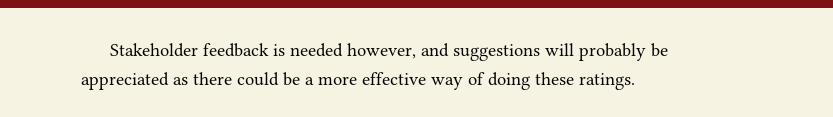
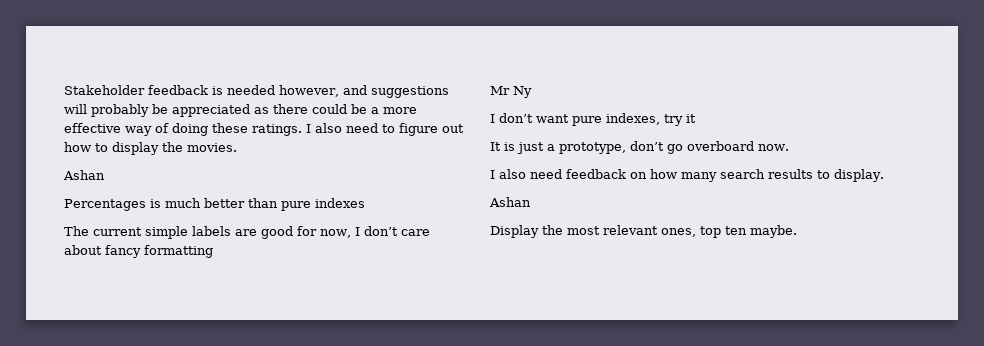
(635, 81) none -> [306,123,464,136] [64,142,237,155] [63,170,105,180] [64,198,365,211] [64,226,430,239] [64,245,213,258] [490,86,532,98] [490,113,696,126] [490,141,789,154] [490,169,884,182] [489,197,531,207] [490,225,797,238] I also need to figure out how to display the movies. // Ashan // Percentages is much better than pure indexes // The current simple labels are good for now, I don’t care about fancy formatting // Mr Ny // I don’t want pure indexes, try it // It is just a prototype, don’t go overboard now. // I also need feedback on how many search results to display. // Ashan // Display the most relevant ones, top ten maybe.

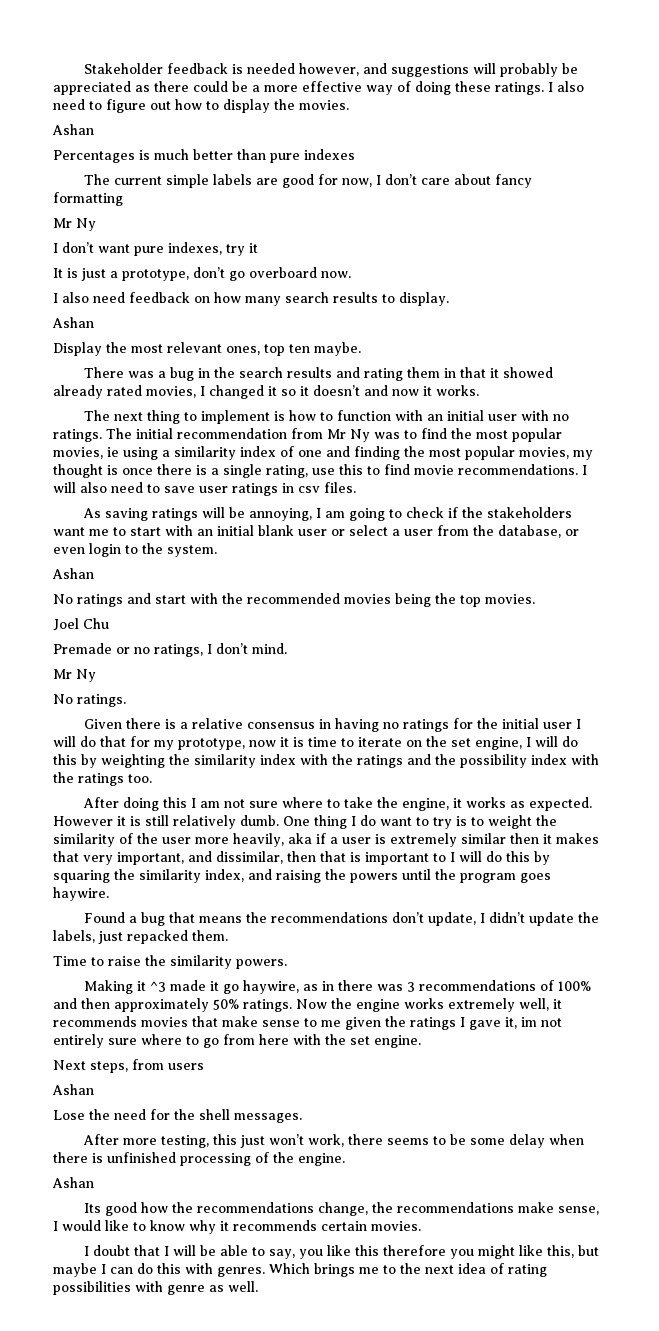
(797, 231) none -> [84,367,554,381] [53,385,479,399] [84,410,570,424] [53,428,562,442] [53,446,593,460] [53,464,587,478] [53,482,356,496] [83,507,573,521] [53,525,579,538] [53,543,217,557] [52,568,94,579] [53,593,535,607] [53,618,109,631] [53,643,287,657] [53,669,96,682] [53,694,126,707] [84,718,582,732] [53,736,578,750] [53,754,599,768] [53,772,152,786] [83,797,593,811] [53,815,557,829] [53,833,599,847] [53,851,550,865] [53,869,551,883] [53,887,109,901] [84,912,600,926] [53,930,228,944] [53,955,287,969] [84,980,592,994] [53,998,562,1012] [53,1016,562,1030] [53,1034,421,1048] [53,1059,204,1073] [52,1084,94,1095] [53,1109,302,1123] [83,1134,585,1148] [53,1152,345,1166] [52,1177,94,1188] [84,1202,600,1216] [53,1220,421,1234] [84,1245,600,1259] [53,1263,547,1277] [53,1281,258,1295] // There was a bug in the search results and rating them in that it showed already rated movies, I changed it so it doesn’t and now it works. // The next thing to implement is how to function with an initial user with no ratings. The initial recommendation from Mr Ny was to find the most popular movies, ie using a similarity index of one and finding the most popular movies, my thought is once there is a single rating, use this to find movie recommendations. I will also need to save user ratings in csv files. // As saving ratings will be annoying, I am going to check if the stakeholders want me to start with an initial blank user or select a user from the database, or even login to the system. // Ashan // No ratings and start with the recommended movies being the top movies. // Joel Chu // Premade or no ratings, I don’t mind. // Mr Ny // No ratings. // Given there is a relative consensus in having no ratings for the initial user I will do that for my prototype, now it is time to iterate on the set engine, I will do this by weighting the similarity index with the ratings and the possibility index with the ratings too. // After doing this I am not sure where to take the engine, it works as expected. However it is still relatively dumb. One thing I do want to try is to weight the similarity of the user more heavily, aka if a user is extremely similar then it makes that very important, and dissimilar, then that is important to I will do this by squaring the similarity index, and raising the powers until the program goes haywire. // Found a bug that means the recommendations don’t update, I didn’t update the labels, just repacked them. // Time to raise the similarity powers. // Making it ^3 made it go haywire, as in there was 3 recommendations of 100% and then approximately 50% ratings. Now the engine works extremely well, it recommends movies that make sense to me given the ratings I gave it, im not entirely sure where to go from here with the set engine. // Next steps, from users // Ashan // Lose the need for the shell messages. // After more testing, this just won’t work, there seems to be some delay when there is unfinished processing of the engine. // Ashan // Its good how the recommendations change, the recommendations make sense, I would like to know why it recommends certain movies. // I doubt that I will be able to say, you like this therefore you might like this, but maybe I can do this with genres. Which brings me to the next idea of rating possibilities with genre as well.

